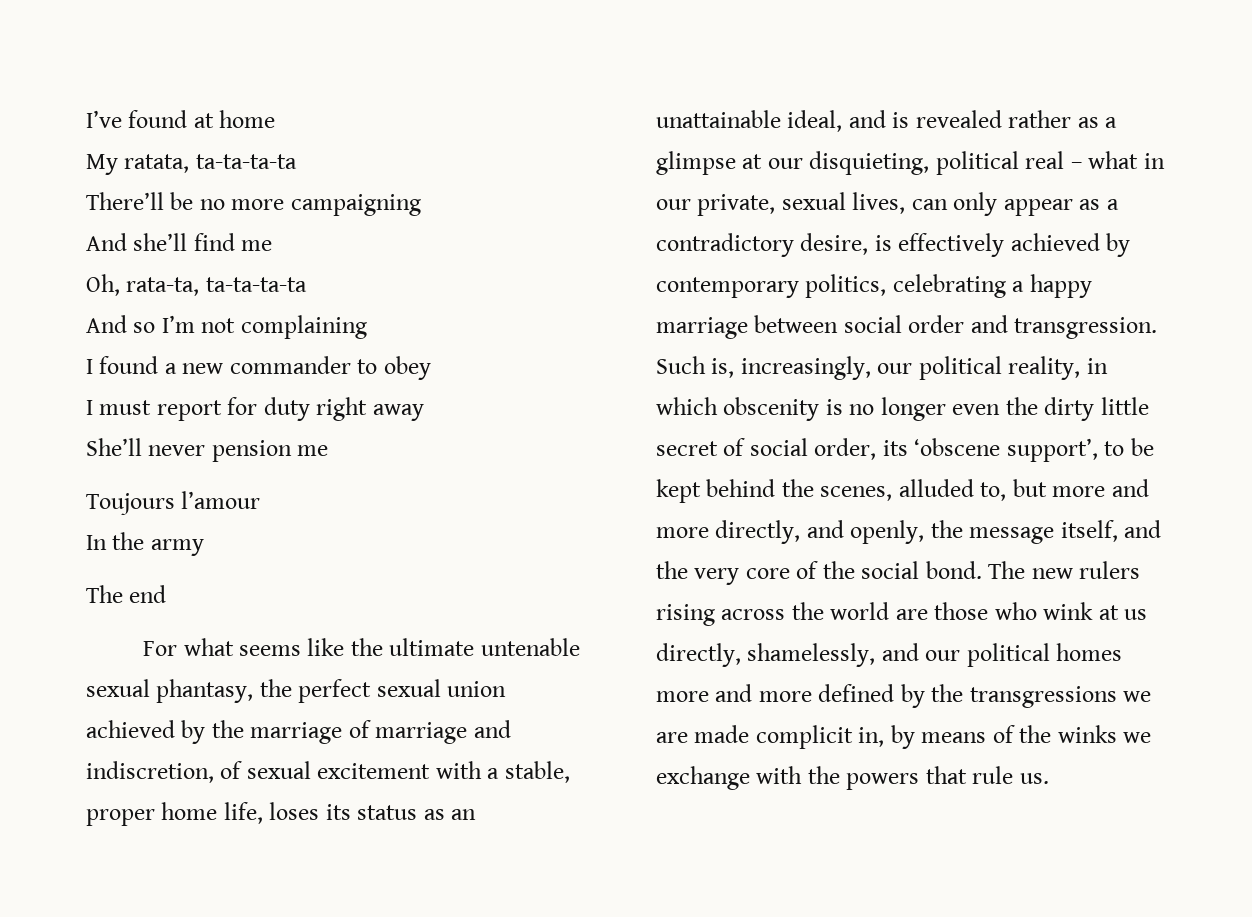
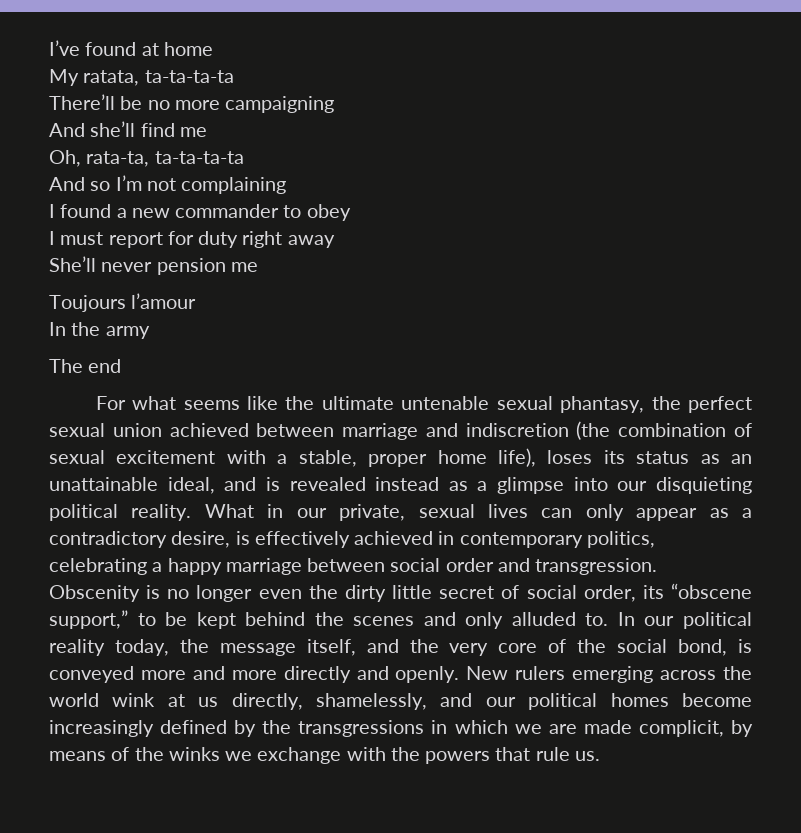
[181,720,511,744] [86,761,214,783] by the marriage of marriage and indiscretion, -> [256,421,727,440] between marriage and indiscretion (the combination
[223,802,263,824] life, -> [497,448,536,467] life),
[1008,110,1072,128] rather -> [375,477,440,491] instead
[742,151,1139,175] at our disquieting, political real – what -> [573,477,752,494] [49,504,254,521] into our disquieting political reality. What
[852,192,906,214] lives, -> [487,504,528,518] lives
[1106,233,1131,257] by -> [438,531,455,545] in
[656,356,1108,380] [656,397,820,421] Such is, increasingly, our political reality, in which obscenity -> [49,585,140,602] Obscenity
[914,438,1098,462] ‘obscene support’, -> [671,583,752,599] [49,610,128,629] “obscene support,”
[820,479,1149,501] [656,520,925,544] scenes, alluded to, but more and more directly, and openly, -> [353,612,753,629] [49,639,169,656] scenes and only alluded to. In our political reality today,
[925,561,1141,579] [656,602,1037,626] bond. The new rulers rising across the world are those who -> [678,639,752,656] [49,666,752,683] [49,693,99,707] bond, is conveyed more and more directly and openly. New rulers emerging across the world
[656,684,812,702] more and more -> [681,693,752,707] [49,720,154,737] become increasingly
(1117, 697) none -> [431,720,508,734] in which
[755,725,885,749] complicit in, -> [638,720,724,737] complicit,

